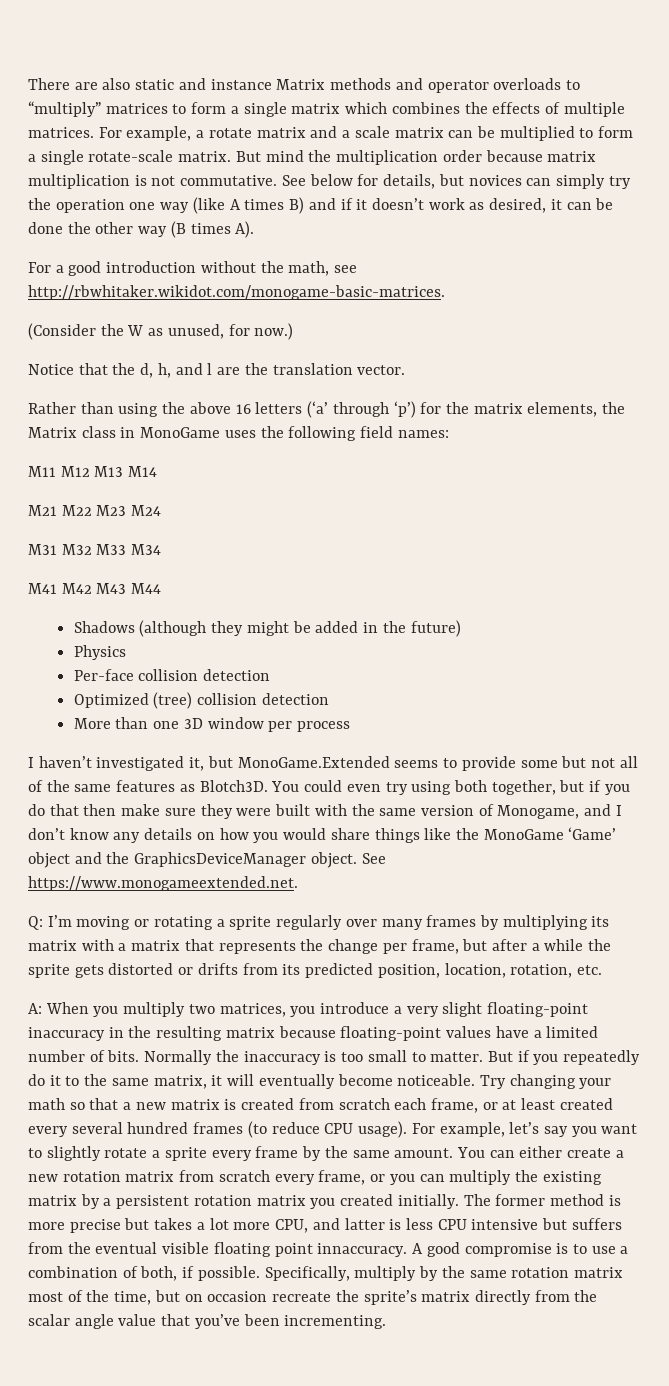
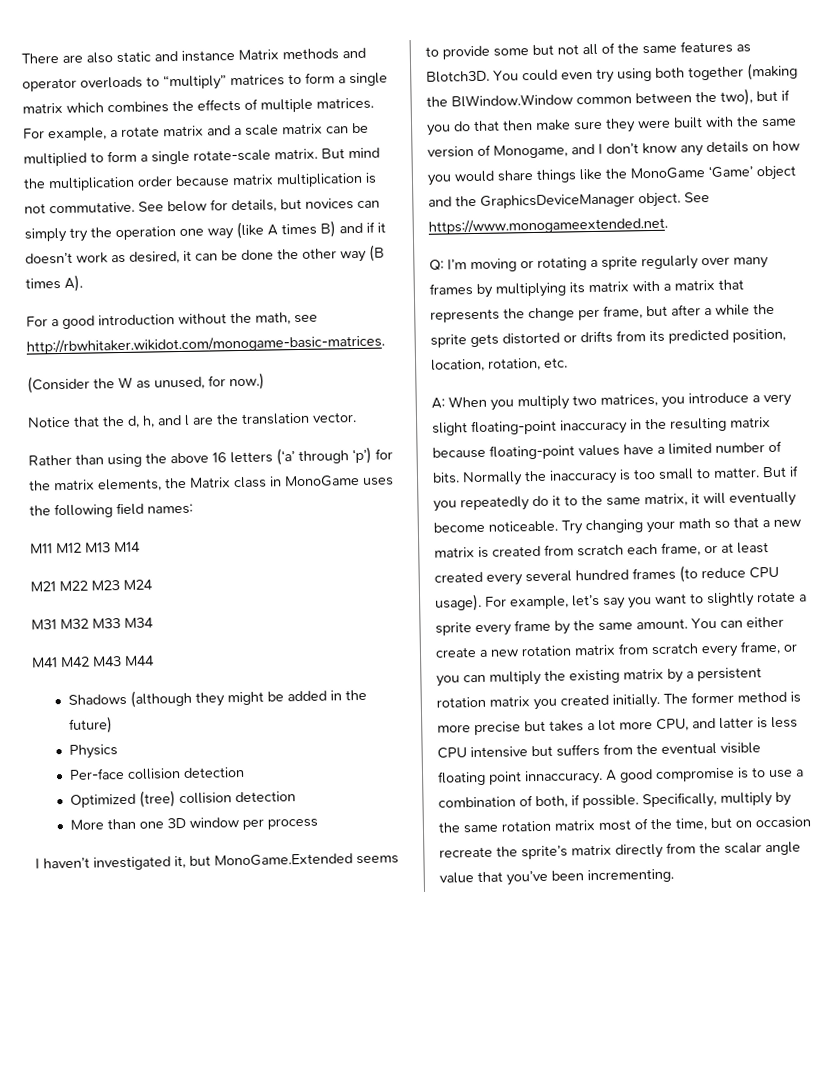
[491,780,556,795] together, -> [688,62,798,81] [426,88,753,108] together (making the BlWindow.Window common between the two),

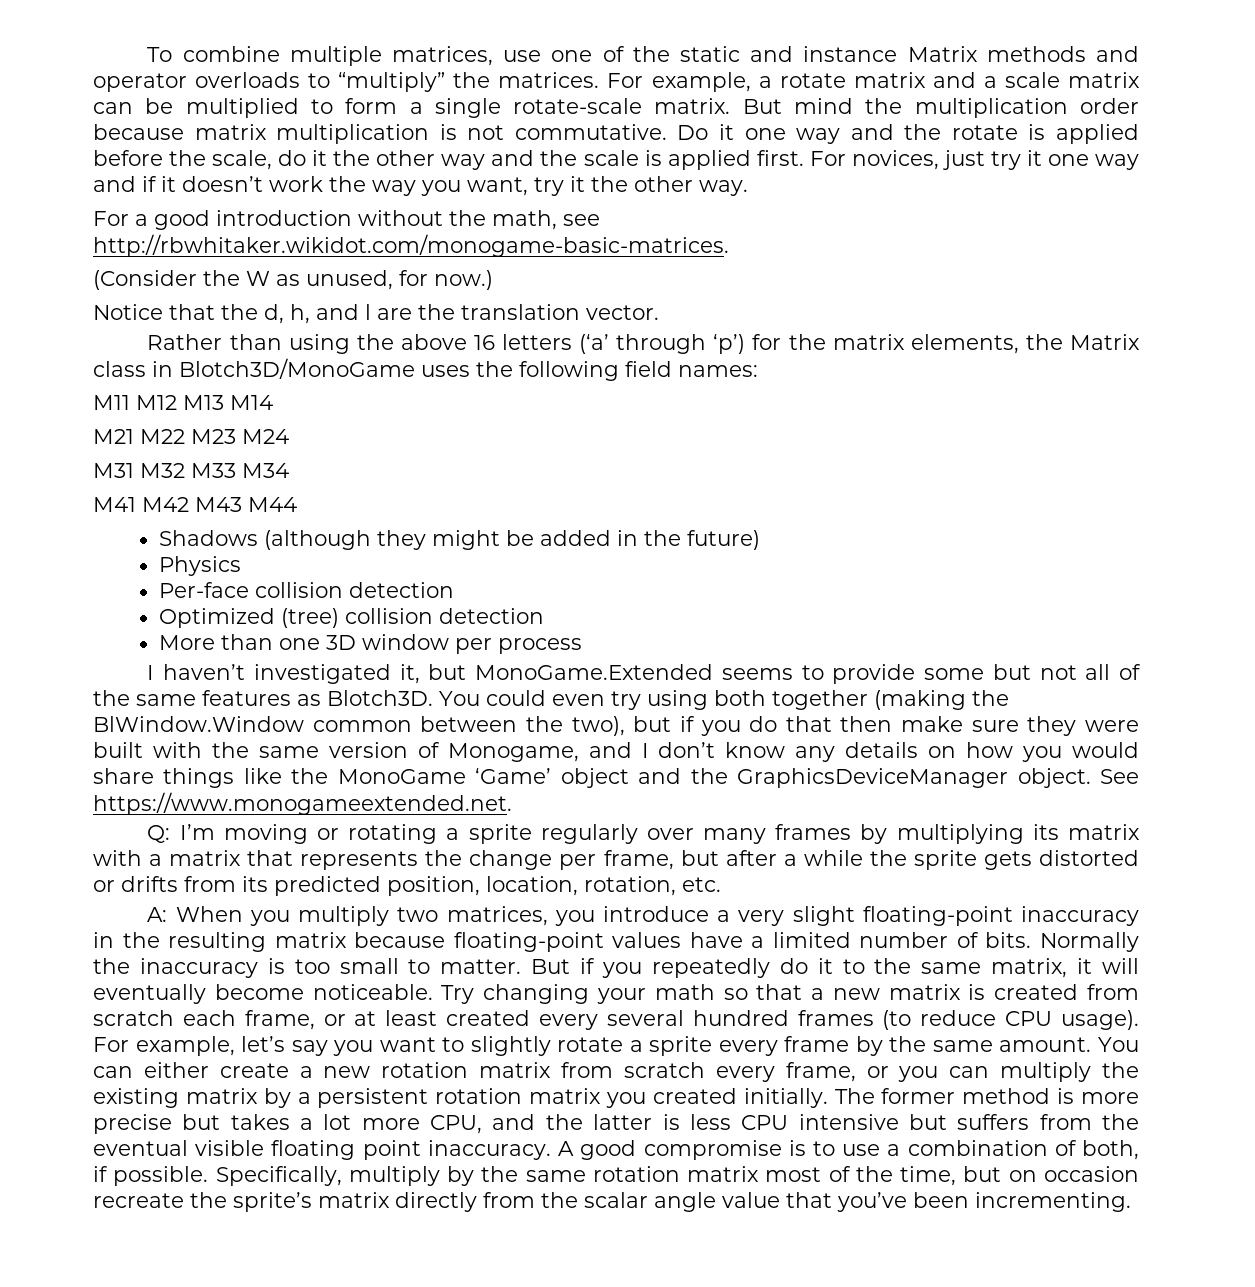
[21,52,113,64] There are also -> [147,46,670,66] To combine multiple matrices, use one of the
[230,72,388,87] [22,98,313,114] matrices to form a single matrix which combines the effects of multiple -> [453,72,491,88] the
[138,198,380,213] [24,220,336,243] See below for details, but novices can simply try the operation one way (like A times B) -> [677,124,1139,144] [93,150,1139,170] Do it one way and the rotate is applied before the scale, do it the other way and the scale is applied first. For novices, just try it one way
[111,244,385,264] [25,274,83,292] as desired, it can be done the other way (B times A). -> [329,176,748,196] the way you want, try it the other way.
[284,474,360,488] MonoGame -> [179,358,415,379] Blotch3D/MonoGame
(716, 723) none -> [545,1114,583,1130] the
[524,769,603,786] innaccuracy. -> [427,1140,551,1160] inaccuracy.

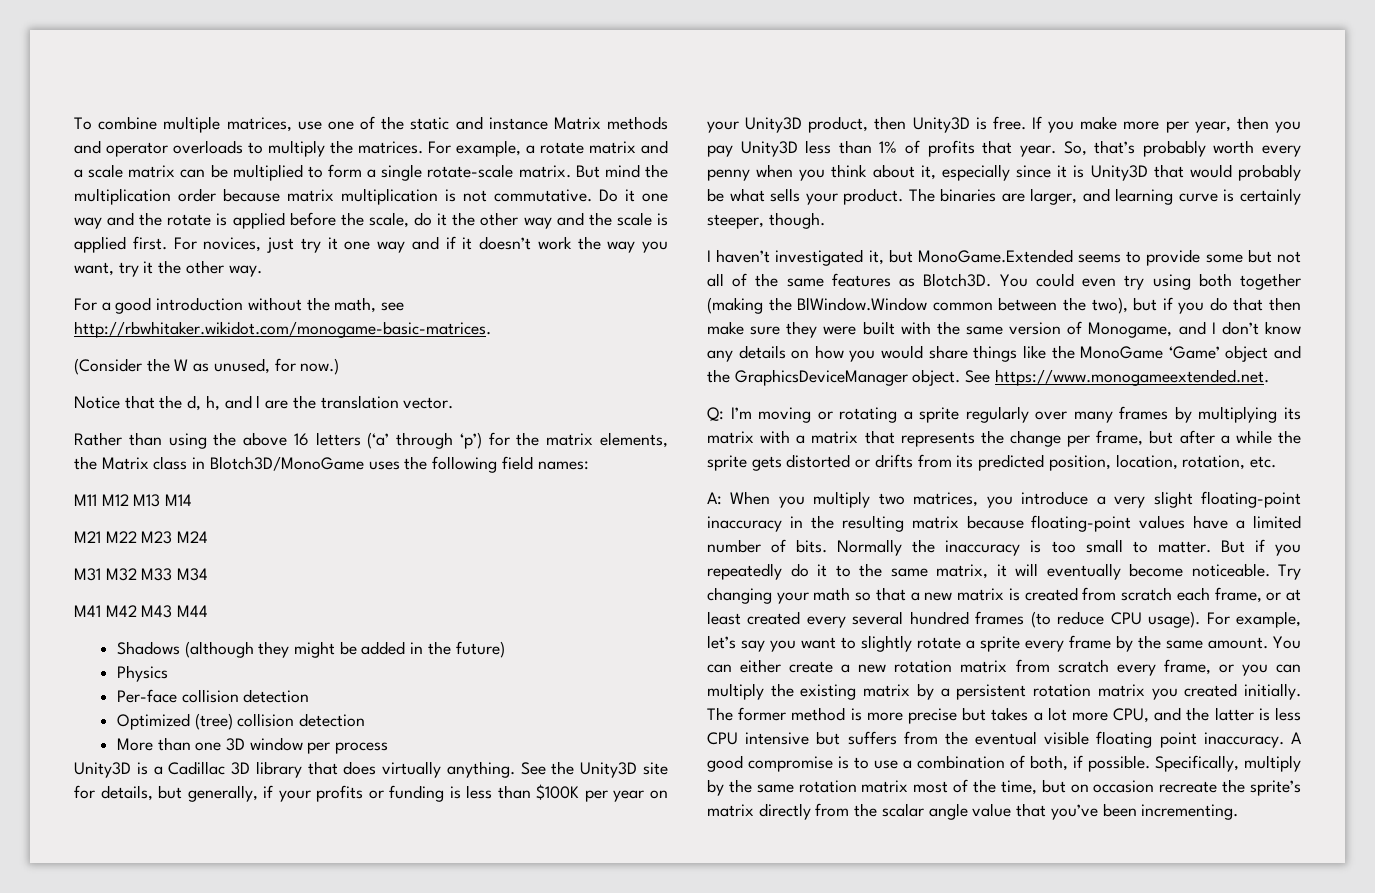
[338,72,446,92] “multiply” -> [268,140,325,157] multiply
(583, 646) none -> [74,761,668,778] [74,784,669,802] [707,116,1301,133] [707,140,1301,157] [707,164,1301,181] [707,188,1301,205] [707,212,825,229] // Unity3D is a Cadillac 3D library that does virtually anything. See the Unity3D site for details, but generally, if your profits or funding is less than $100K per year on your Unity3D product, then Unity3D is free. If you make more per year, then you pay Unity3D less than 1% of profits that year. So, that’s probably worth every penny when you think about it, especially since it is Unity3D that would probably be what sells your product. The binaries are larger, and learning curve is certainly steeper, though.

